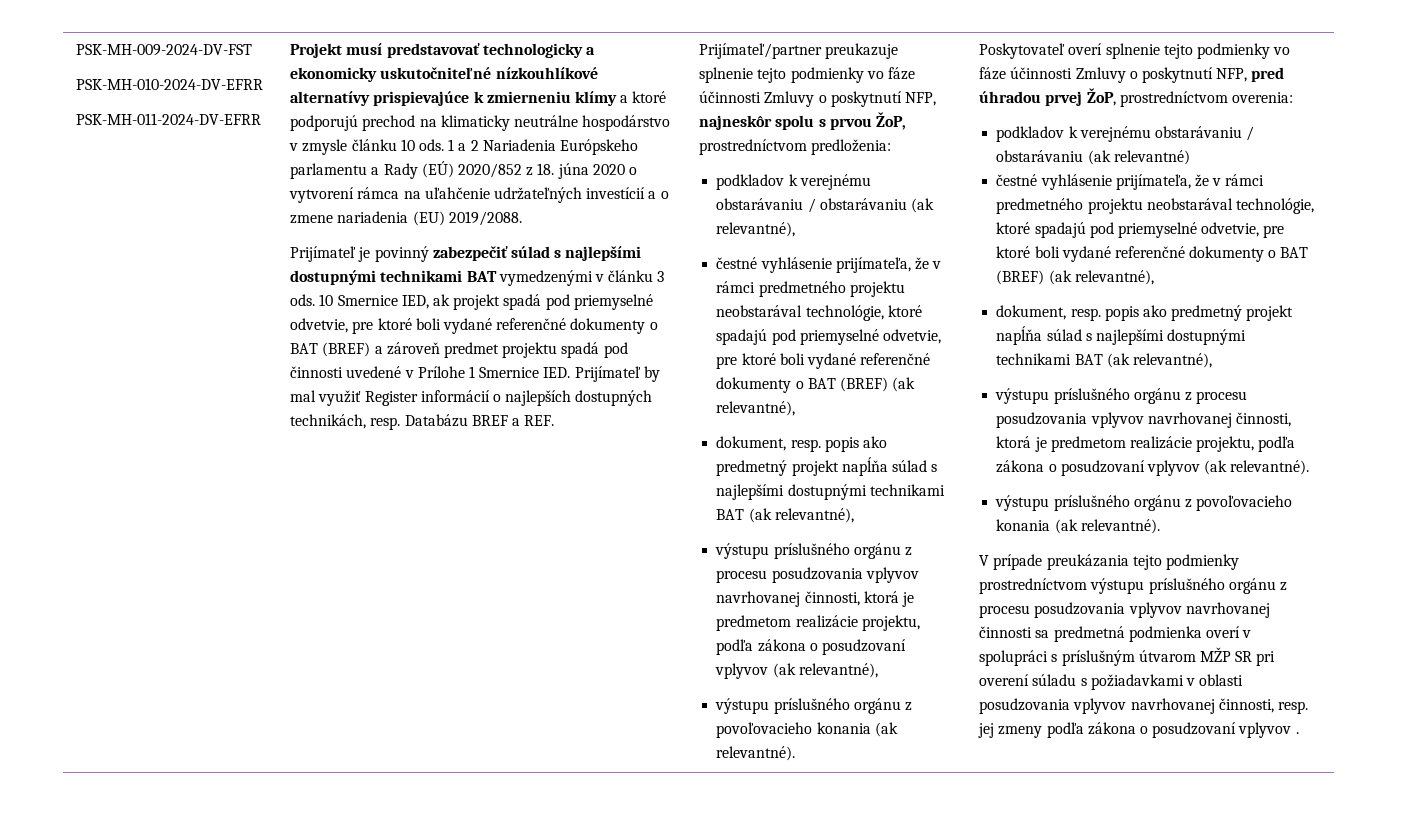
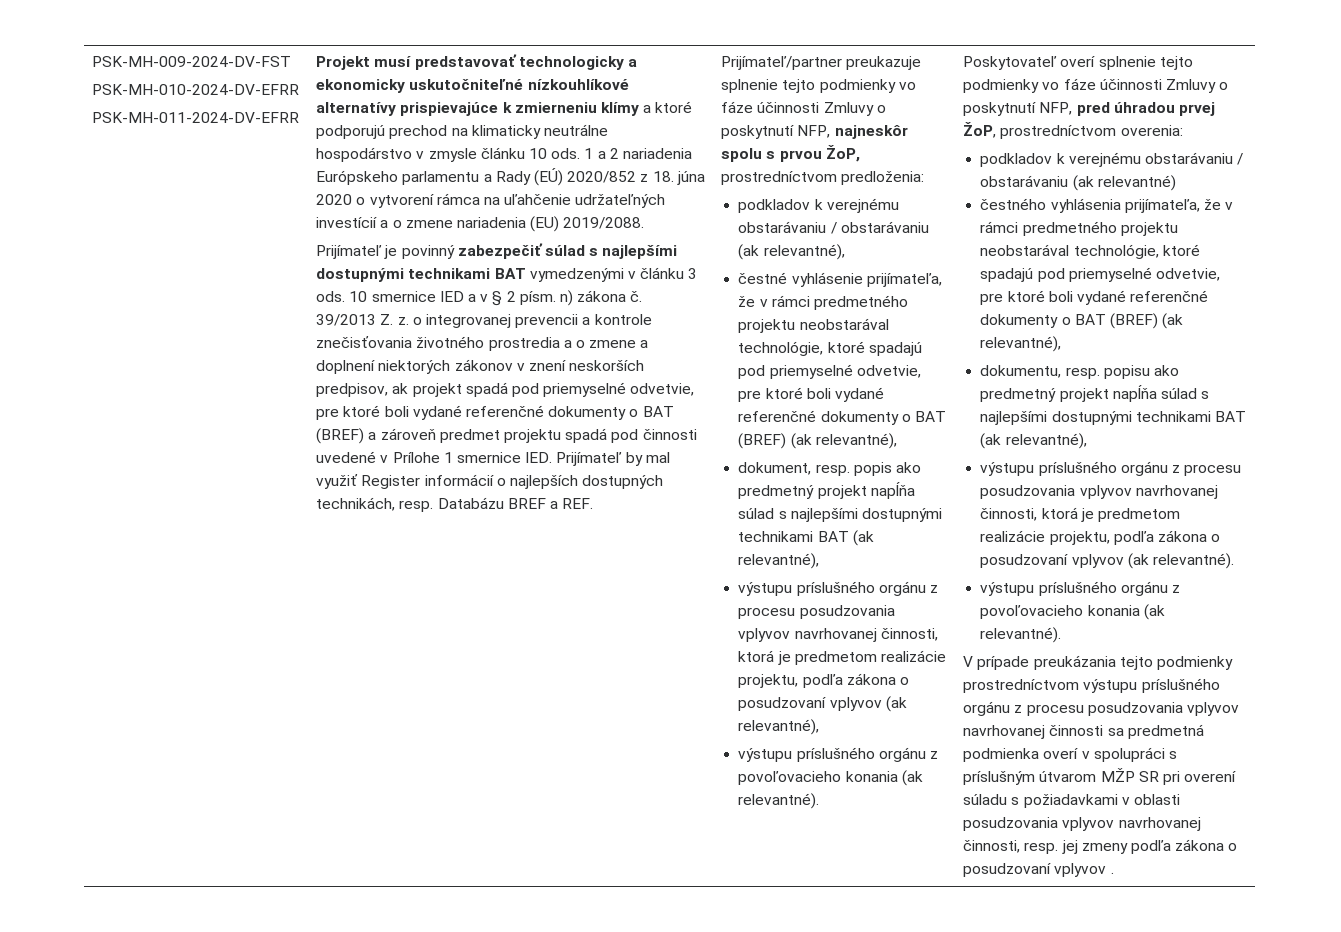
[482,139,556,151] Nariadenia -> [622,148,692,159] nariadenia
[337,295,429,309] Smernice IED, -> [371,290,643,306] [316,314,652,328] [316,336,649,351] [316,359,645,374] [316,383,389,397] smernice IED a v § 2 písm. n) zákona č. 39/2013 Z. z. o integrovanej prevencii a kontrole znečisťovania životného prostredia a o zmene a doplnení niektorých zákonov v znení neskorších predpisov,
[479,367,540,378] Smernice -> [457,452,522,463] smernice
[996,174,1112,190] čestné vyhlásenie -> [980,198,1121,213] čestného vyhlásenia
[996,305,1139,321] dokument, resp. popis -> [980,365,1150,379] dokumentu, resp. popisu

